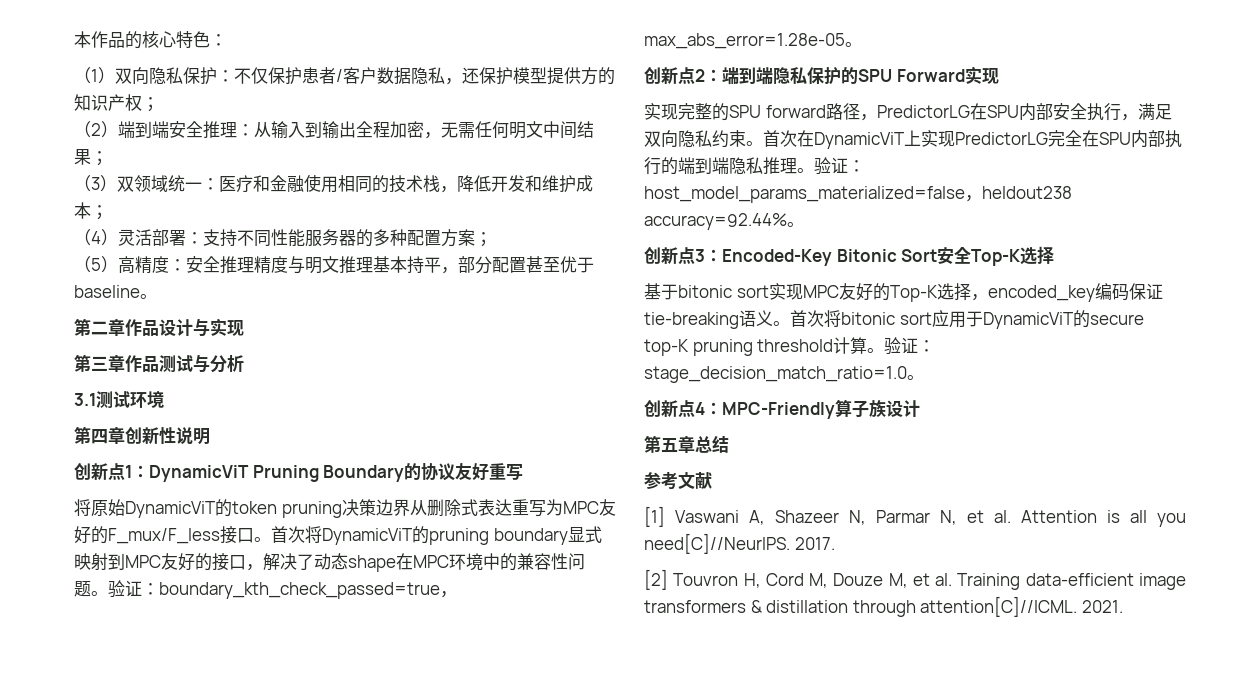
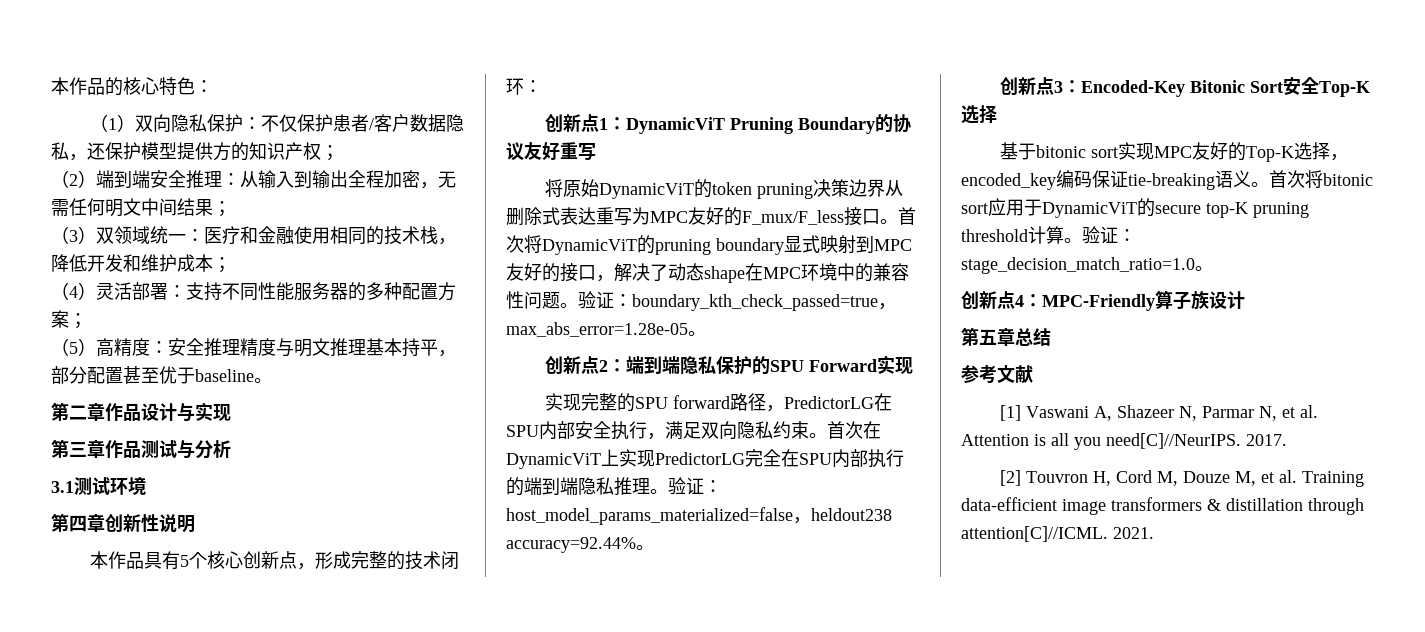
(210, 436) none -> [89,551,459,570] [506,78,542,95] // 本作品具有5个核心创新点，形成完整的技术闭环：

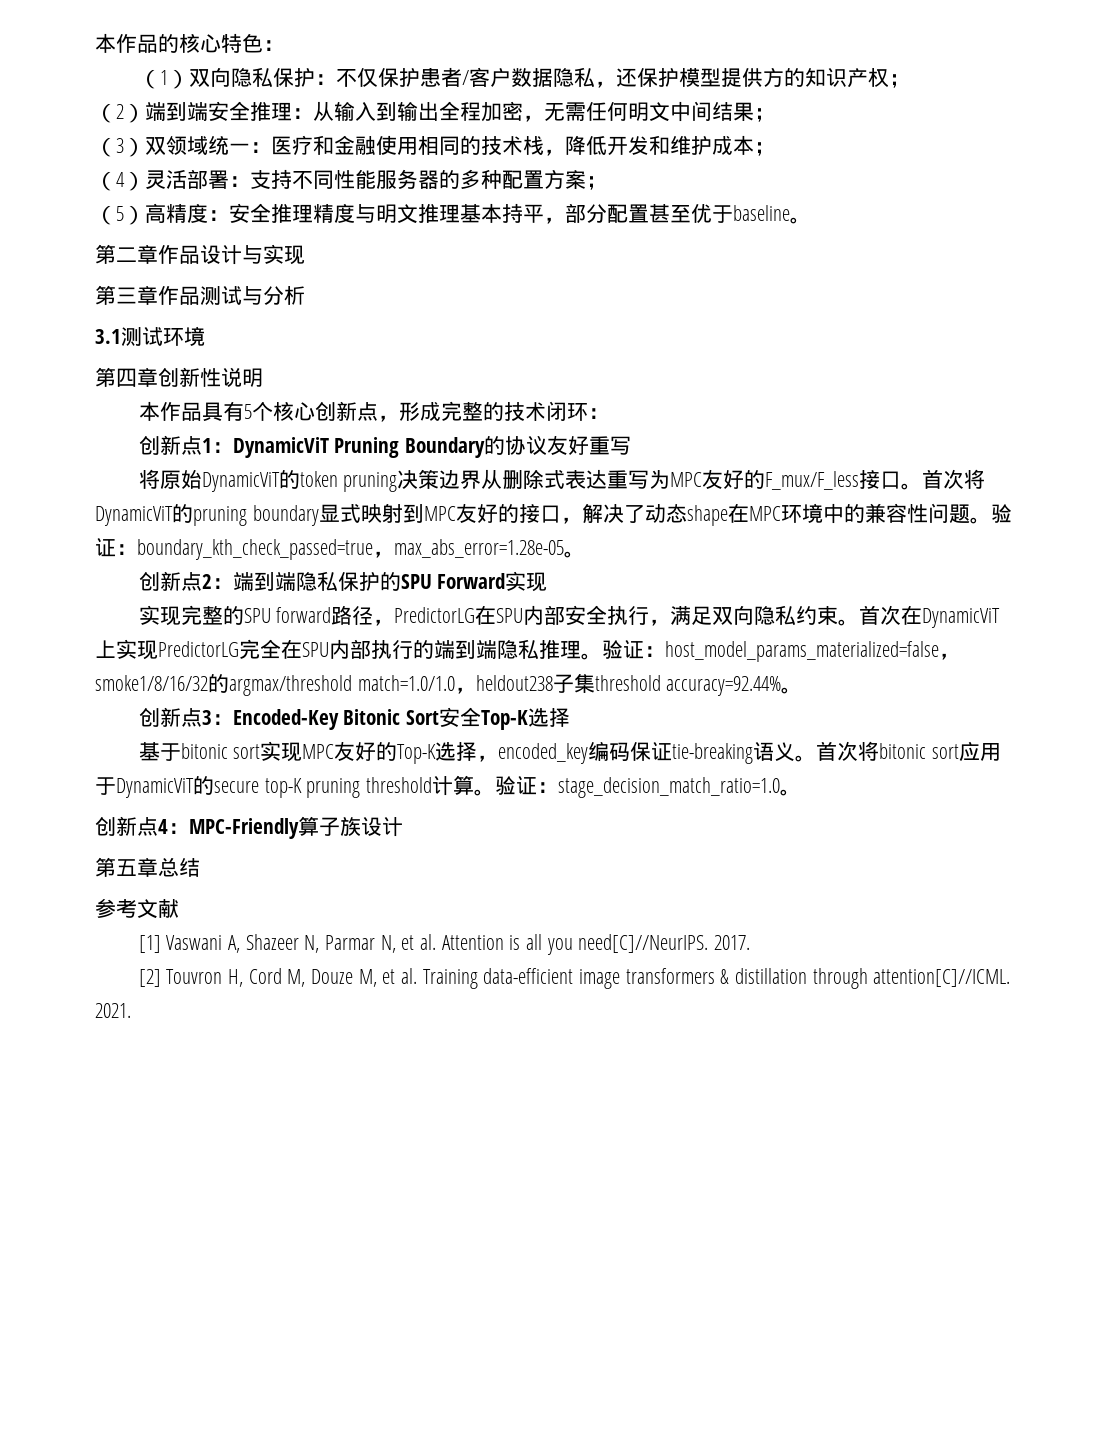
[811,508,892,521] heldout238 -> [95,673,661,696] smoke1/8/16/32的argmax/threshold match=1.0/1.0，heldout238子集threshold

